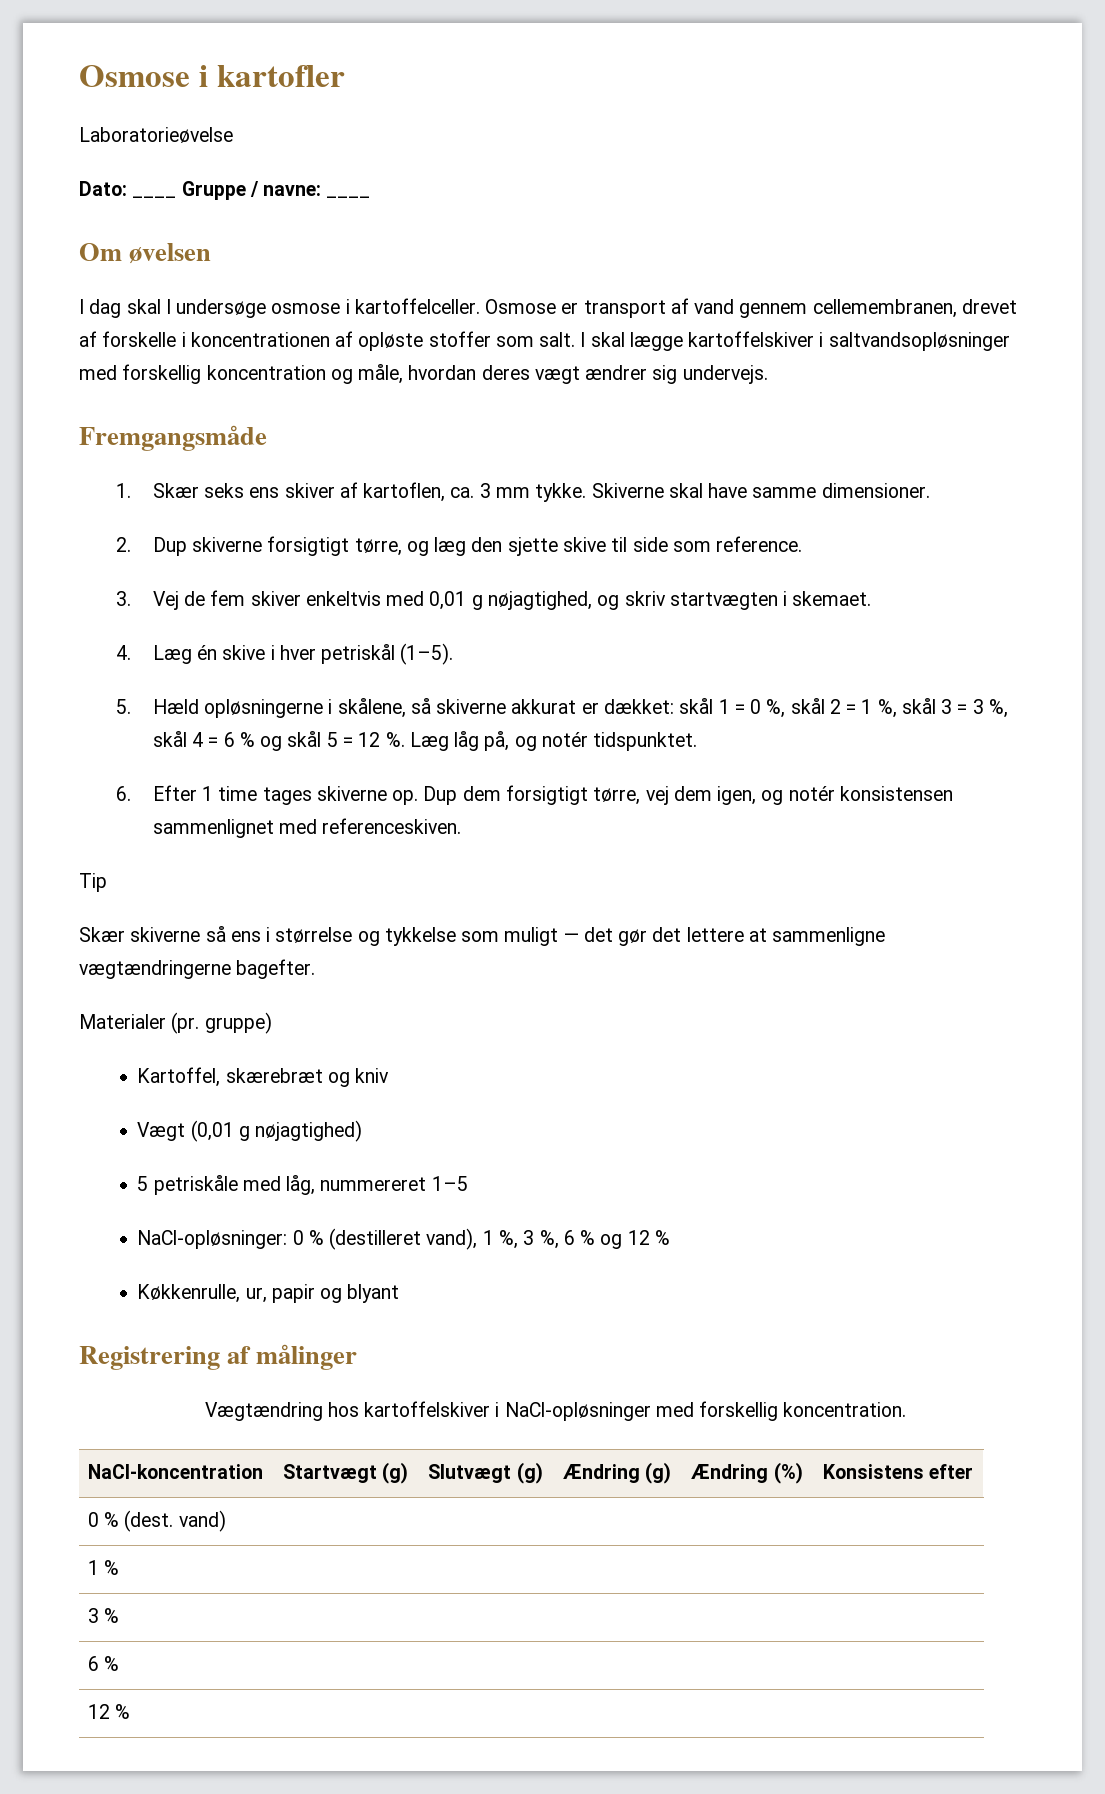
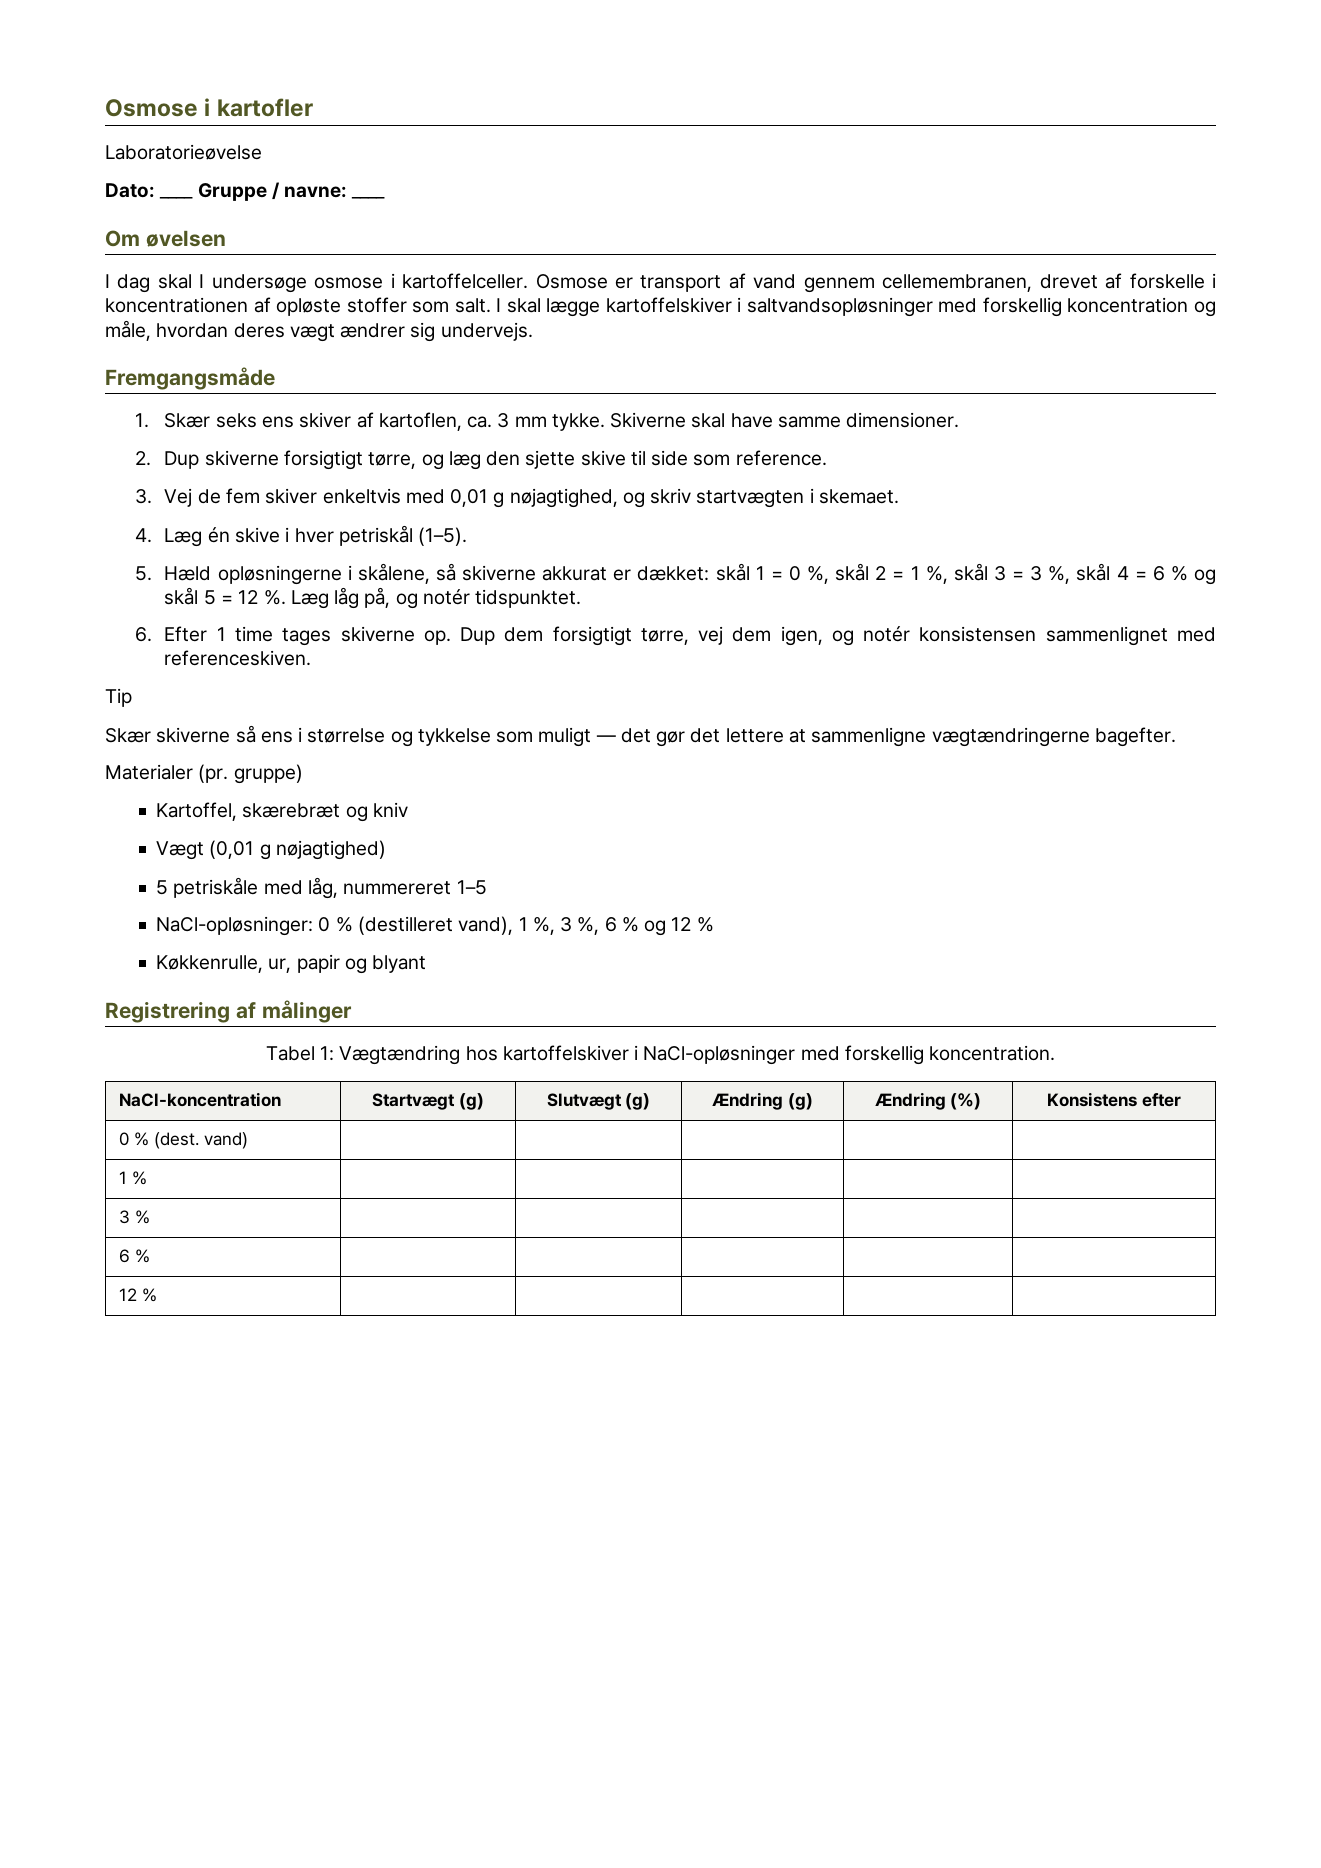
(358, 1357) none -> [265,1046,335,1061] Tabel 1:

